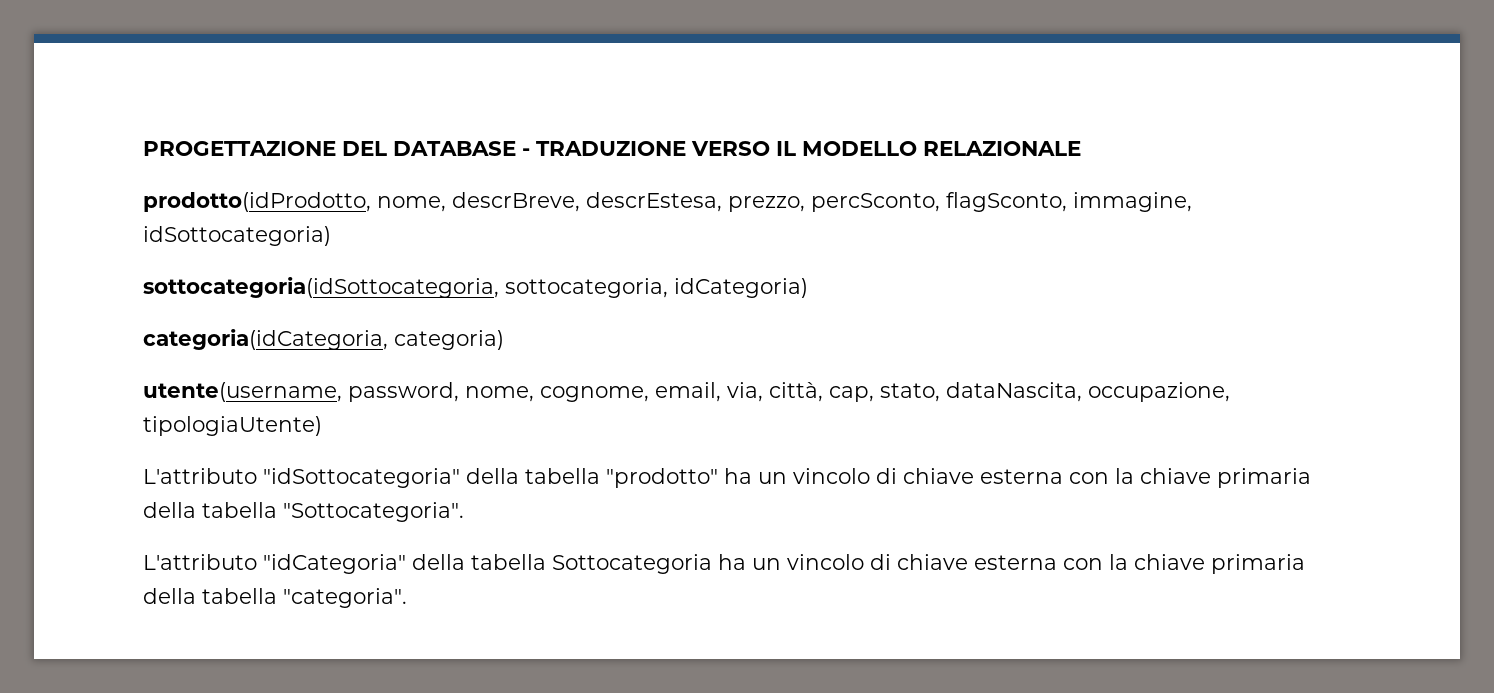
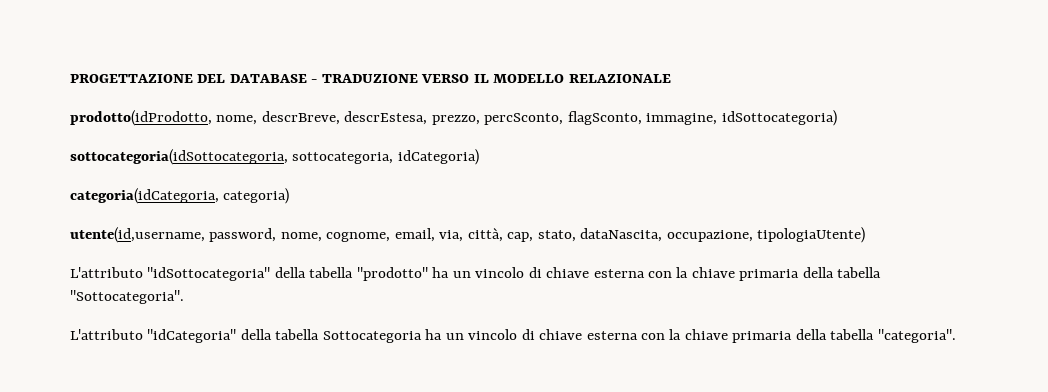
[143,382,342,402] utente(username, -> [70,227,205,243] utente(id,username,

